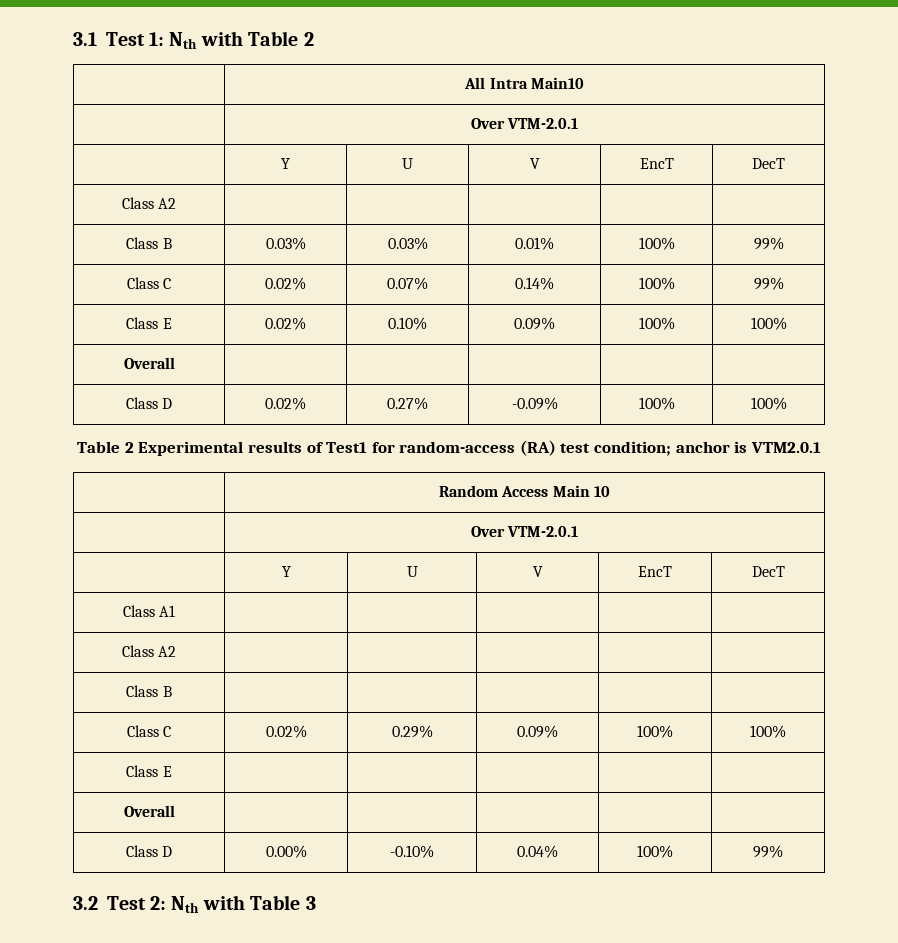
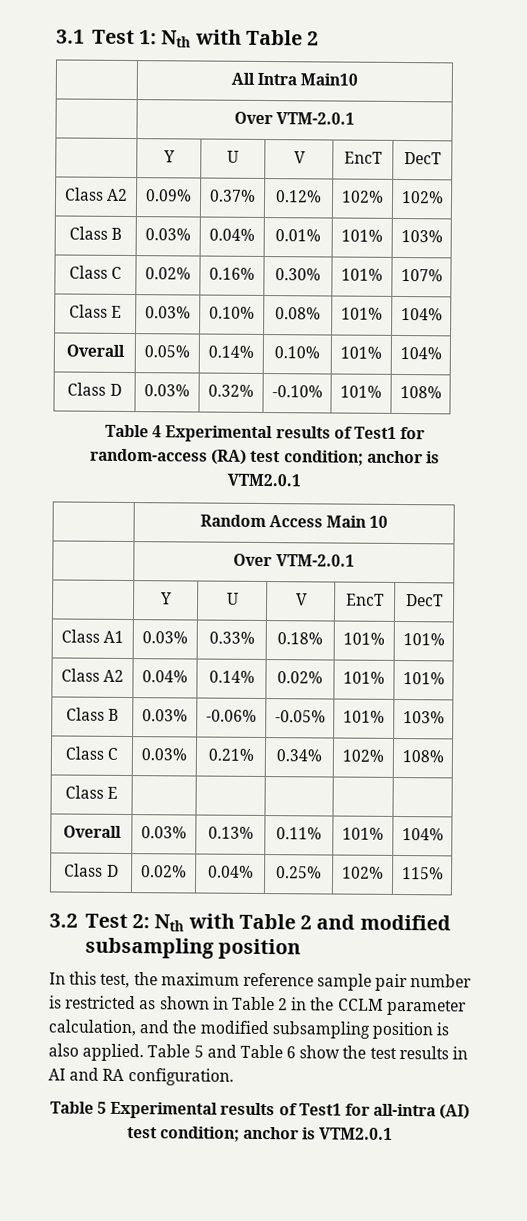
[126,237,172,249] [265,237,306,250] [387,237,428,250] | | | | // Class B | 0.03% | 0.03% -> [145,189,192,202] [208,189,256,202] [275,190,322,203] [341,190,384,203] [400,190,444,204] [68,226,123,240] [145,228,191,241] [208,228,255,241] 0.09% | 0.37% | 0.12% | 102% | 102% // Class B | 0.03% | 0.04%
[638,237,675,250] [753,237,784,250] [126,277,172,289] [265,277,306,290] [387,277,428,290] [515,277,554,290] [638,277,675,290] [753,277,784,290] [126,317,172,329] [265,317,306,330] [388,317,427,330] [514,317,555,330] [638,317,675,330] [750,317,787,330] [123,357,175,369] [125,397,173,409] [265,397,306,410] [387,397,428,410] [511,397,558,410] [638,397,675,410] [750,397,787,410] [77,441,134,453] 100% | 99% // Class C | 0.02% | 0.07% | 0.14% | 100% | 99% // Class E | 0.02% | 0.10% | 0.09% | 100% | 100% // Overall | | | | | // Class D | 0.02% | 0.27% | -0.09% | 100% | 100% // Table 2 -> [341,229,383,242] [400,229,443,243] [68,265,123,279] [145,267,191,280] [208,267,255,280] [275,268,321,281] [341,268,383,281] [400,268,443,282] [68,304,123,318] [145,306,191,319] [208,306,255,319] [275,307,321,320] [341,307,383,320] [400,307,443,321] [65,344,125,357] [144,345,190,358] [207,345,254,358] [274,346,320,359] [340,346,382,359] [399,346,442,360] [67,382,122,396] [144,384,190,397] [207,384,254,397] [271,385,323,398] [340,385,382,398] [399,385,442,399] [104,424,163,438] 101% | 103% // Class C | 0.02% | 0.16% | 0.30% | 101% | 107% // Class E | 0.03% | 0.10% | 0.08% | 101% | 104% // Overall | 0.05% | 0.14% | 0.10% | 101% | 104% // Class D | 0.03% | 0.32% | -0.10% | 101% | 108% // Table 4
[121,645,177,657] [126,685,172,697] [126,725,172,737] [265,725,307,738] [391,725,433,738] [517,725,558,738] [637,725,673,738] [750,725,786,738] [126,765,172,777] [123,805,175,817] [125,845,173,857] [265,845,307,858] [390,845,434,858] [517,845,558,858] [637,845,673,858] [753,845,783,858] | | | | // Class A2 | | | | | // Class B | | | | | // Class C | 0.02% | 0.29% | 0.09% | 100% | 100% // Class E | | | | | // Overall | | | | | // Class D | 0.00% | -0.10% | 0.04% | 100% | 99% -> [142,631,188,644] [208,631,255,644] [277,632,323,645] [343,632,385,645] [402,633,445,646] [60,668,125,682] [142,670,188,683] [208,670,255,683] [277,671,323,684] [343,671,385,684] [402,672,445,685] [65,707,120,721] [142,709,188,722] [205,709,257,722] [274,710,326,723] [343,710,385,723] [402,711,445,724] [64,746,119,760] [141,748,187,761] [207,748,254,761] [276,749,322,762] [342,749,384,762] [401,750,444,763] [64,785,119,799] [62,825,122,838] [141,826,187,839] [207,826,254,839] [276,827,322,840] [342,827,384,840] [401,828,444,841] [64,863,119,877] [141,865,187,878] [207,865,254,878] [276,866,322,879] [342,866,384,879] [401,867,444,880] 0.03% | 0.33% | 0.18% | 101% | 101% // Class A2 | 0.04% | 0.14% | 0.02% | 101% | 101% // Class B | 0.03% | -0.06% | -0.05% | 101% | 103% // Class C | 0.03% | 0.21% | 0.34% | 102% | 108% // Class E | | | | | // Overall | 0.03% | 0.13% | 0.11% | 101% | 104% // Class D | 0.02% | 0.04% | 0.25% | 102% | 115%
[305,896,316,910] 3 -> [300,914,451,931] [84,937,302,960] [49,971,473,992] [49,995,467,1016] [48,1019,450,1040] [48,1043,469,1062] [48,1067,234,1086] [49,1101,471,1120] [126,1126,394,1142] 2 and modified subsampling position // In this test, the maximum reference sample pair number is restricted as shown in Table 2 in the CCLM parameter calculation, and the modified subsampling position is also applied. Table 5 and Table 6 show the test results in AI and RA configuration. // Table 5 Experimental results of Test1 for all-intra (AI) test condition; anchor is VTM2.0.1

